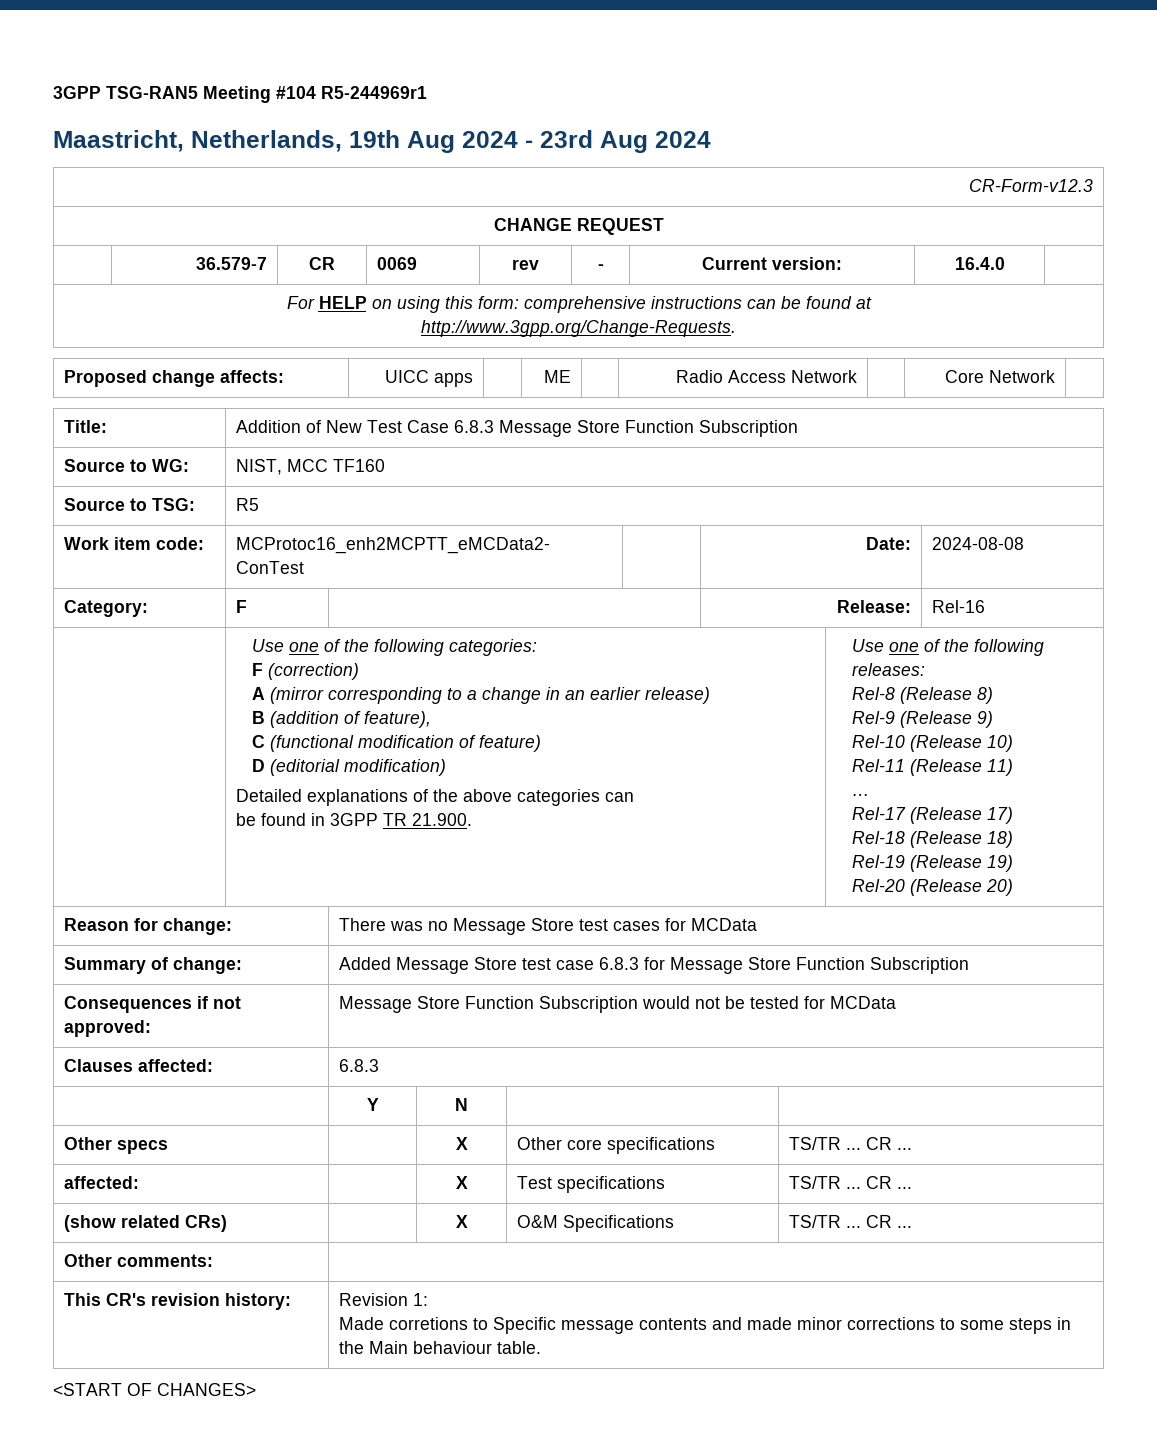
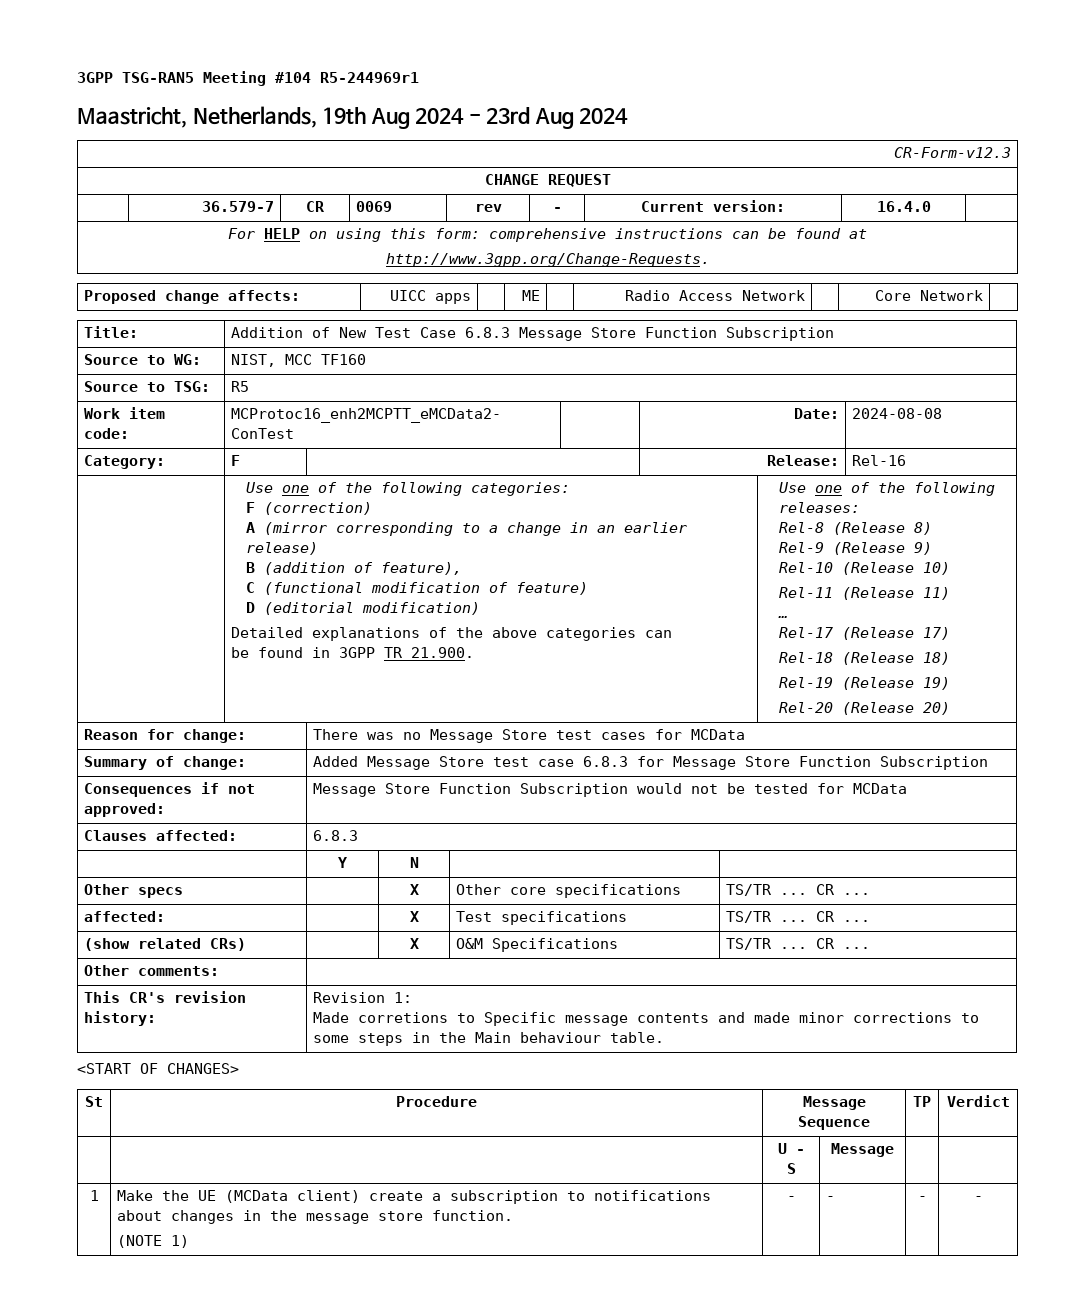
(256, 1389) none -> [85,1096,103,1107] [396,1096,477,1107] [802,1096,866,1110] [798,1116,870,1130] [913,1096,931,1107] [946,1095,1010,1107] [777,1143,805,1154] [786,1163,796,1174] [831,1143,894,1157] [89,1190,99,1201] [117,1190,712,1204] [117,1210,514,1224] [117,1235,190,1248] [786,1196,796,1201] [826,1196,836,1201] [917,1196,927,1201] [973,1196,983,1201] // St | Procedure | Message Sequence | TP | Verdict // | | U - S | Message | | // 1 | Make the UE (MCData client) create a subscription to notifications about changes in the message store function. // (NOTE 1) | - | - | - | -

